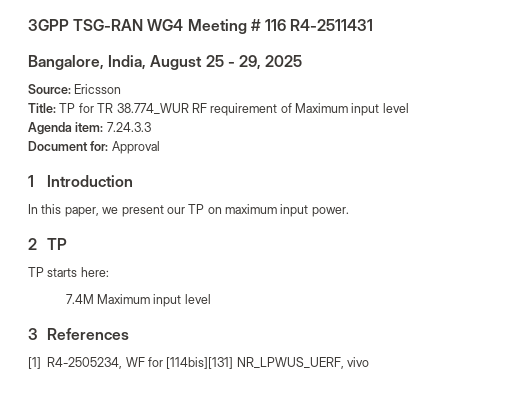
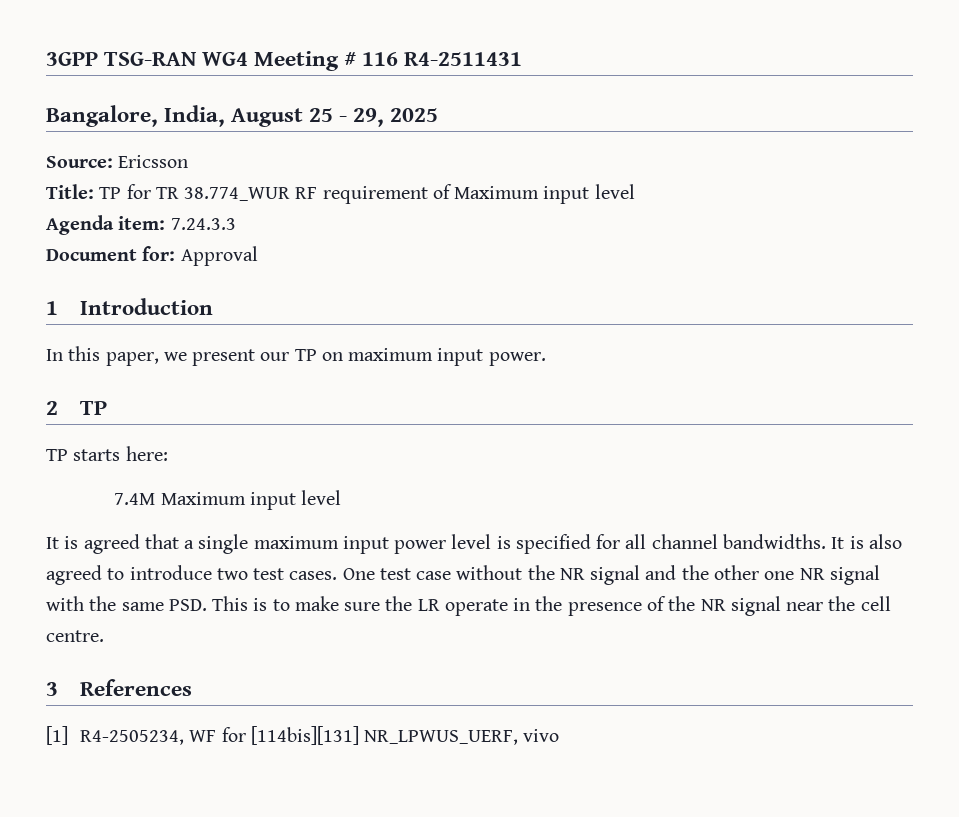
(211, 299) none -> [46,534,902,554] [46,565,880,585] [46,596,891,616] [46,630,104,642] // It is agreed that a single maximum input power level is specified for all channel bandwidths. It is also agreed to introduce two test cases. One test case without the NR signal and the other one NR signal with the same PSD. This is to make sure the LR operate in the presence of the NR signal near the cell centre.

